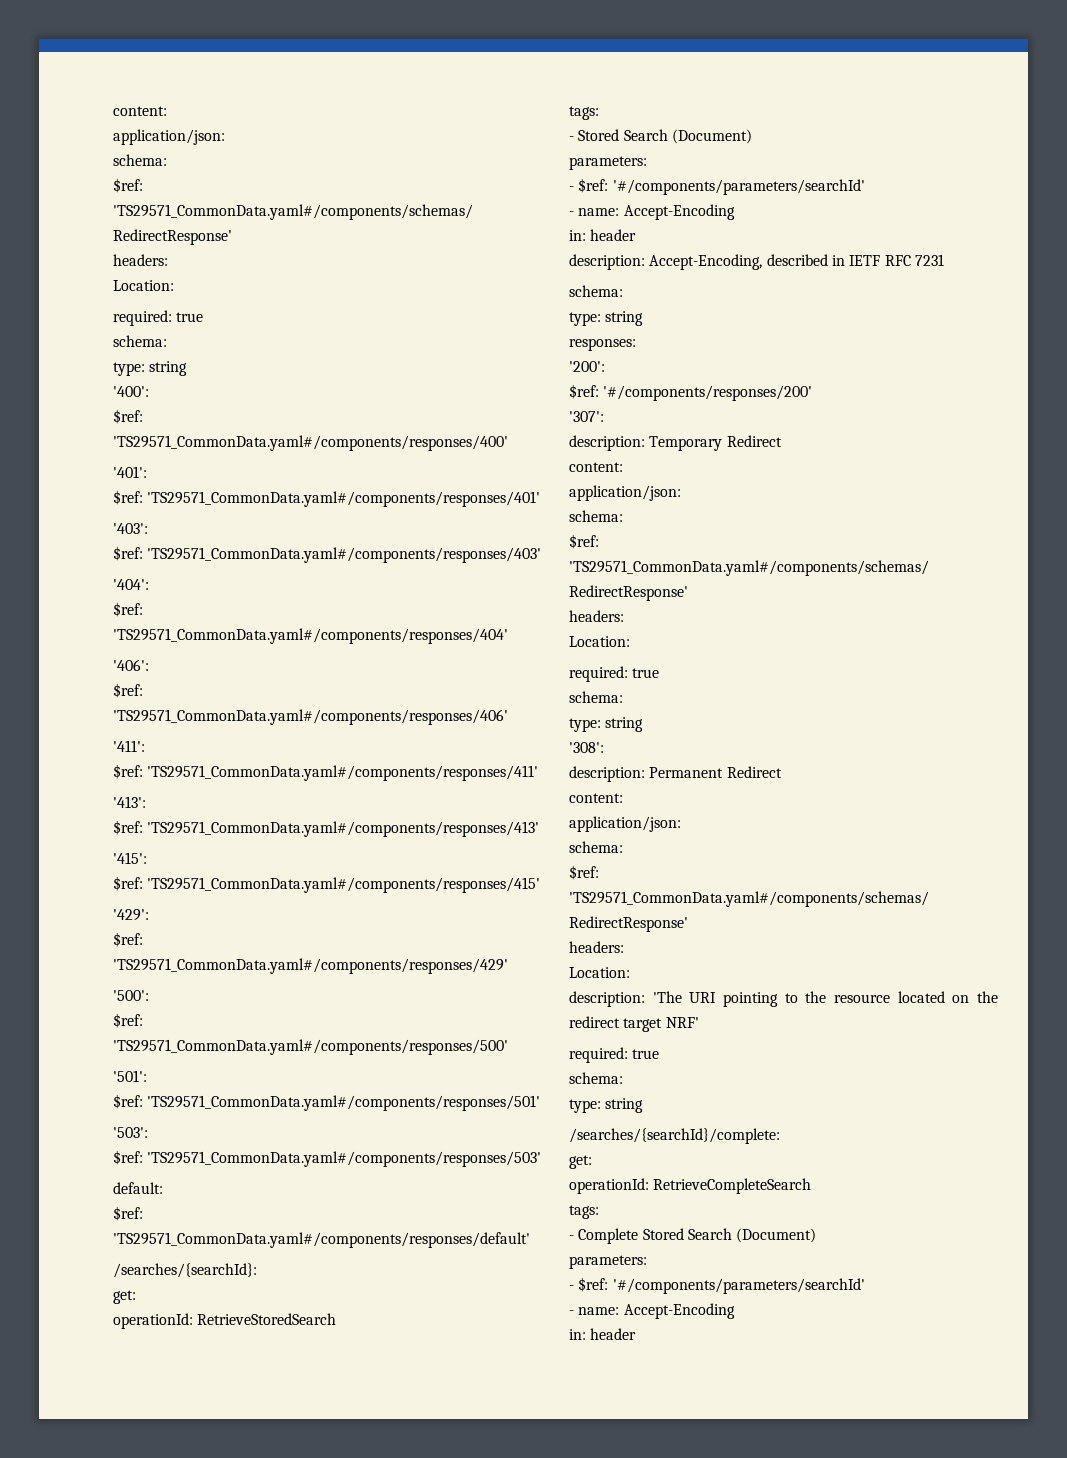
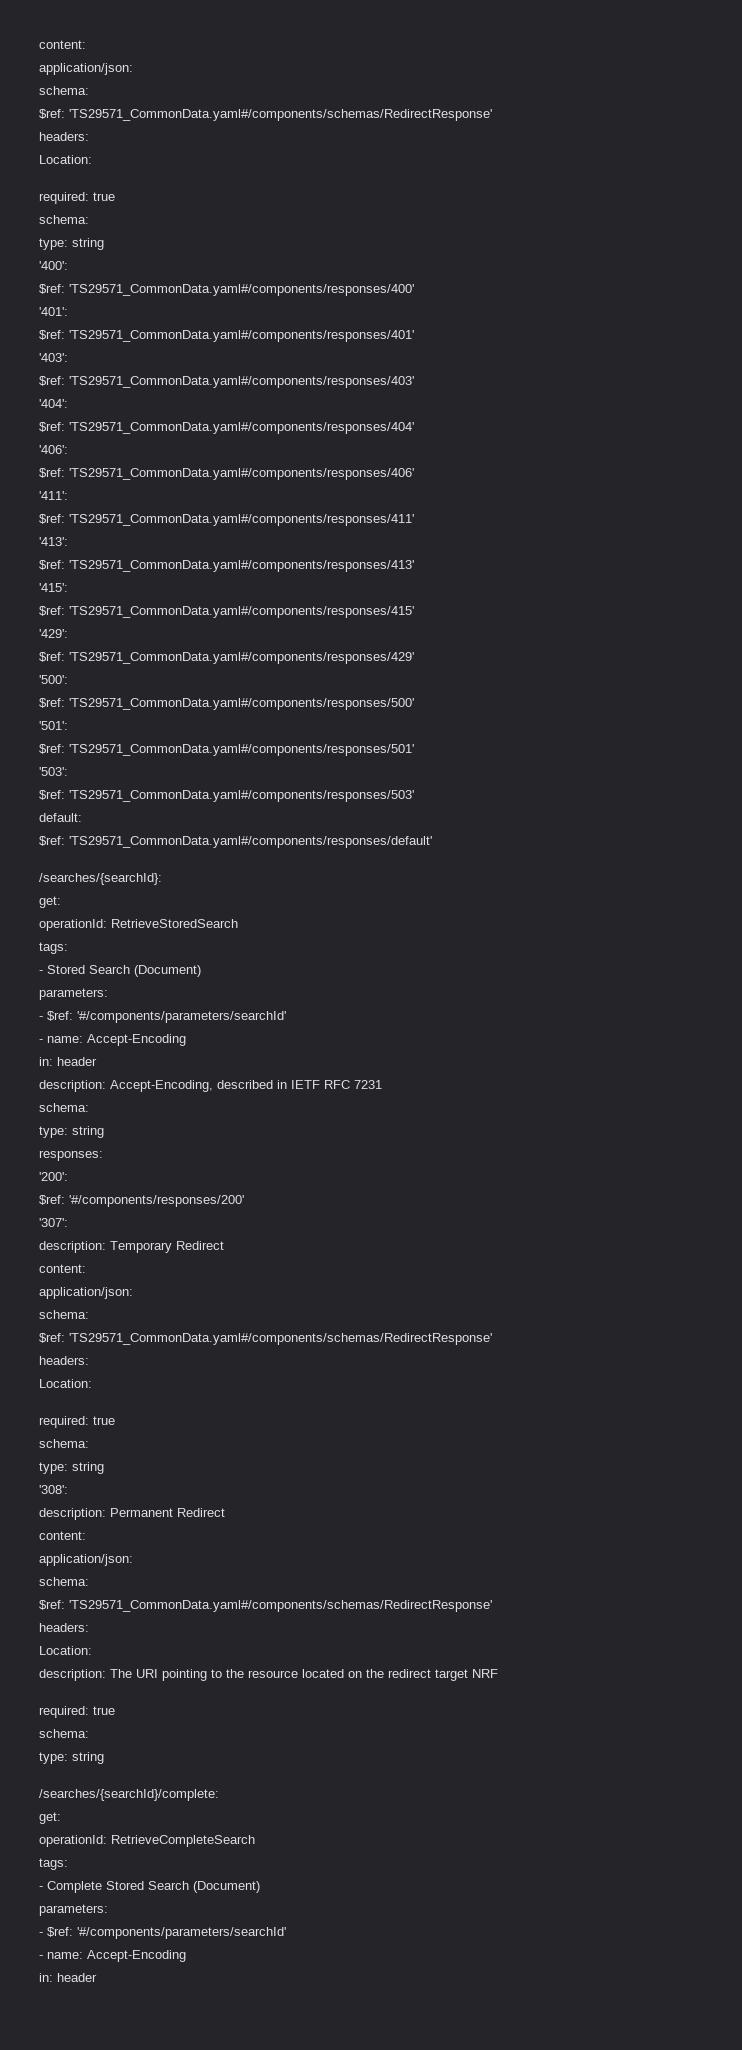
[652,991,682,1003] 'The -> [110,1669,132,1678] The
[665,1017,699,1028] NRF' -> [472,1669,498,1678] NRF

